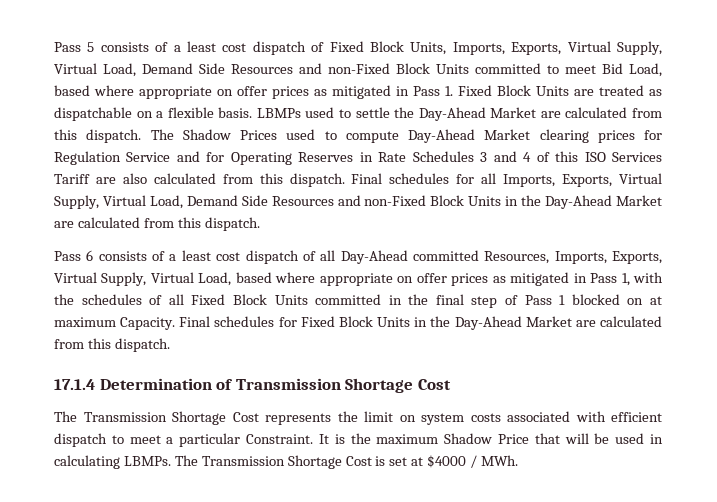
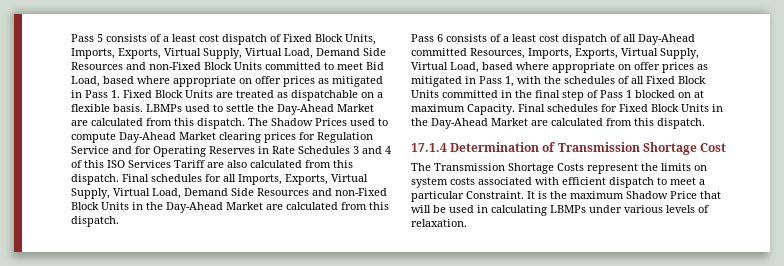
[232,411,393,425] Cost represents the limit -> [557,163,691,174] Costs represent the limits
[123,455,519,469] LBMPs. The Transmission Shortage Cost is set at $4000 / MWh. -> [550,205,709,213] [411,219,467,227] LBMPs under various levels of relaxation.

